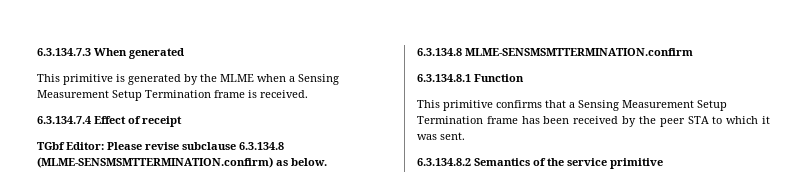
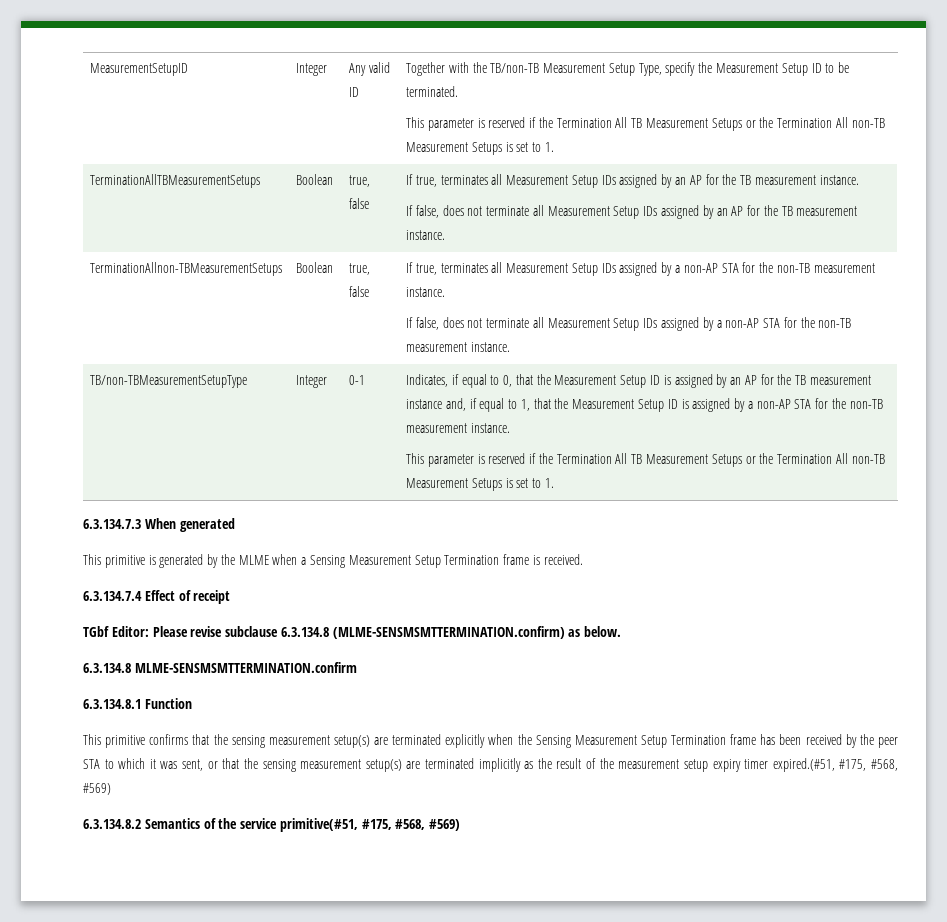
(37, 52) none -> [90,63,189,76] [296,63,328,76] [349,62,390,76] [349,87,360,97] [406,62,850,76] [406,86,459,97] [406,117,885,131] [406,142,554,155] [90,174,261,188] [296,174,334,185] [349,175,371,187] [349,198,370,209] [406,174,859,188] [406,205,858,219] [406,230,446,240] [90,262,283,276] [296,262,334,273] [349,263,371,275] [349,286,370,297] [406,262,875,276] [406,287,446,297] [406,317,852,331] [406,342,510,352] [90,375,248,388] [296,375,328,388] [349,375,366,385] [406,374,872,388] [406,398,883,412] [406,423,510,433] [406,453,885,467] [406,478,554,491] MeasurementSetupID | Integer | Any valid ID | Together with the TB/non-TB Measurement Setup Type, specify the Measurement Setup ID to be terminated. // This parameter is reserved if the Termination All TB Measurement Setups or the Termination All non-TB Measurement Setups is set to 1. // TerminationAllTBMeasurementSetups | Boolean | true, false | If true, terminates all Measurement Setup IDs assigned by an AP for the TB measurement instance. // If false, does not terminate all Measurement Setup IDs assigned by an AP for the TB measurement instance. // TerminationAllnon-TBMeasurementSetups | Boolean | true, false | If true, terminates all Measurement Setup IDs assigned by a non-AP STA for the non-TB measurement instance. // If false, does not terminate all Measurement Setup IDs assigned by a non-AP STA for the non-TB measurement instance. // TB/non-TBMeasurementSetupType | Integer | 0-1 | Indicates, if equal to 0, that the Measurement Setup ID is assigned by an AP for the TB measurement instance and, if equal to 1, that the Measurement Setup ID is assigned by a non-AP STA for the non-TB measurement instance. // This parameter is reserved if the Termination All TB Measurement Setups or the Termination All non-TB Measurement Setups is set to 1. //
[569,102,575,108] a -> [213,734,532,748] the sensing measurement setup(s) are terminated explicitly when the
[440,132,465,140] sent. -> [182,758,899,772] [83,783,111,795] sent, or that the sensing measurement setup(s) are terminated implicitly as the result of the measurement setup expiry timer expired.(#51, #175, #568, #569)
[610,158,663,169] primitive -> [279,818,461,832] primitive(#51, #175, #568, #569)

